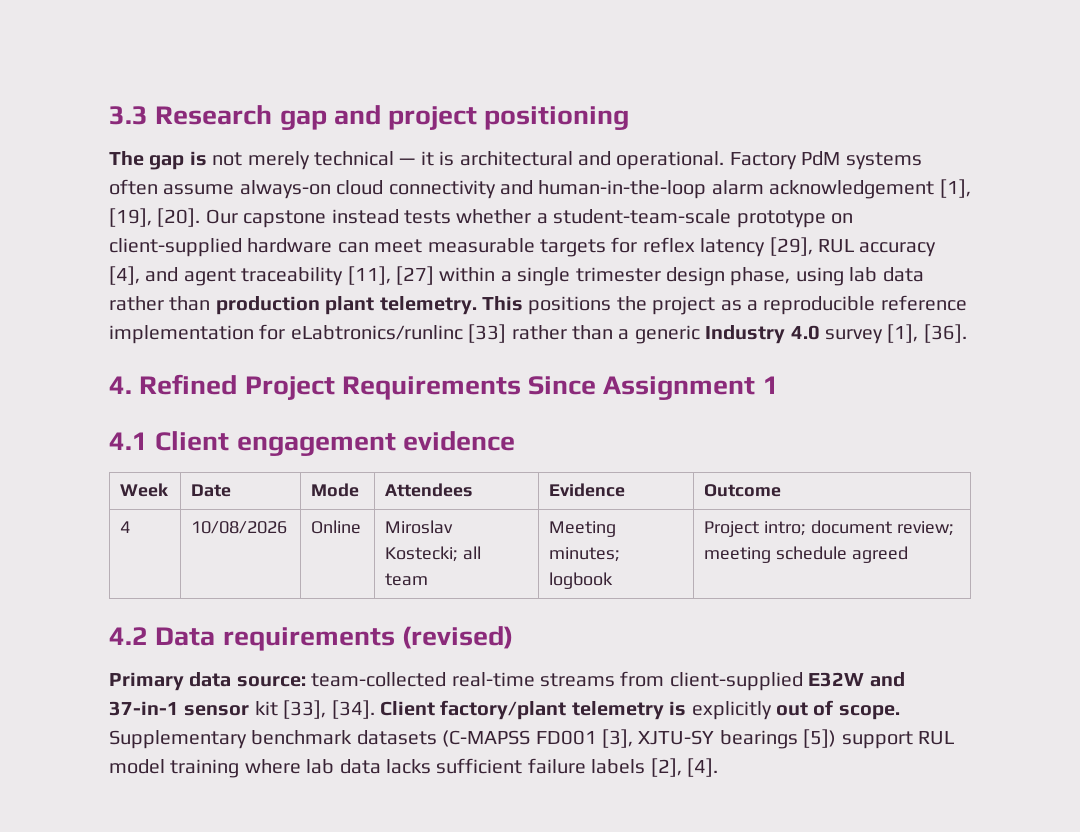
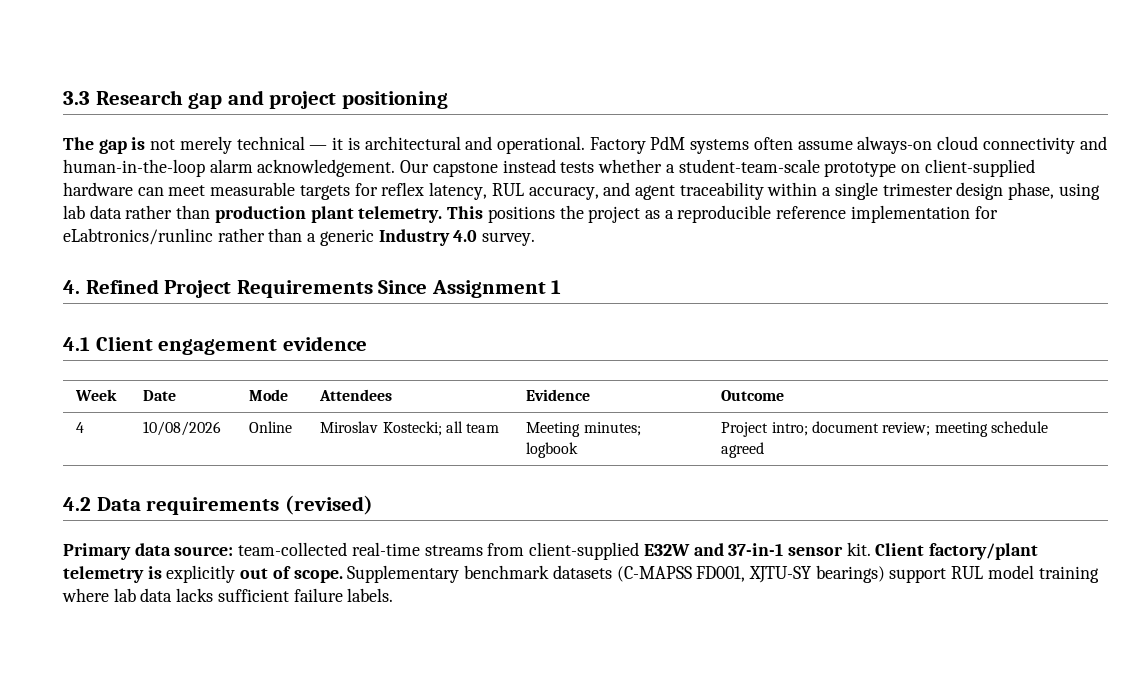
[769,179,971,199] [109,208,201,227] acknowledgement [1], [19], [20]. -> [257,159,396,177] acknowledgement.
[700,237,937,257] [109,266,140,285] latency [29], RUL accuracy [4], -> [429,182,599,200] latency, RUL accuracy,
[347,266,434,285] [11], [27] -> (764, 191) none
[468,324,507,343] [33] -> (213, 236) none
[824,324,967,344] survey [1], [36]. -> [482,232,536,246] survey.
[254,700,375,719] kit [33], [34]. -> [846,542,871,556] kit.
[535,729,837,749] FD001 [3], XJTU-SY bearings [5]) -> [696,565,885,583] FD001, XJTU-SY bearings)
[591,758,718,777] labels [2], [4]. -> [347,588,394,602] labels.

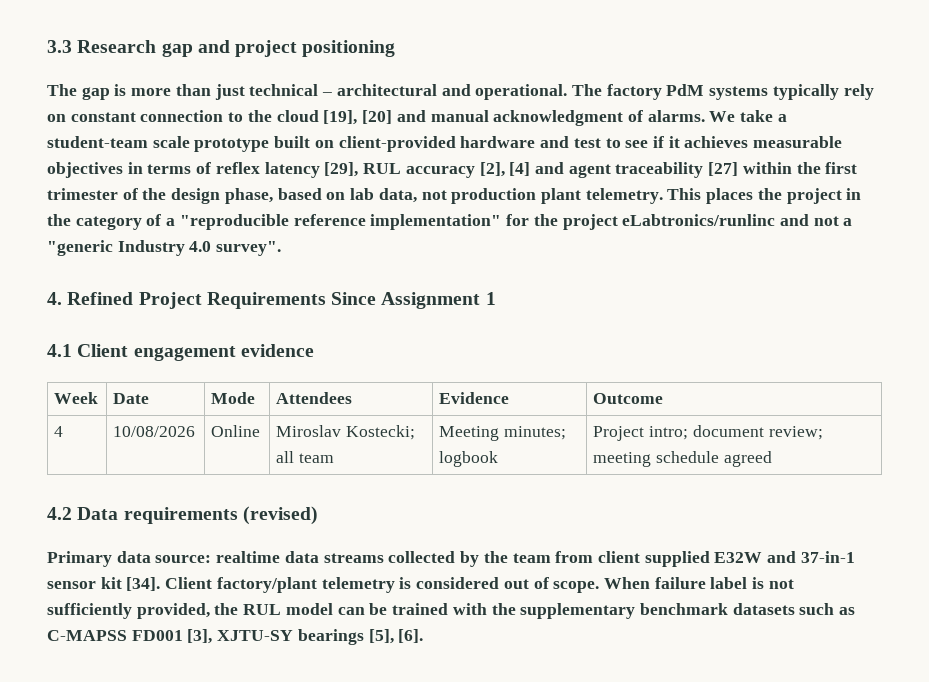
[150,136,1107,154] [63,159,1035,177] [63,182,1100,200] [63,205,211,219] not merely technical — it is architectural and operational. Factory PdM systems often assume always-on cloud connectivity and human-in-the-loop alarm acknowledgement. Our capstone instead tests whether a student-team-scale prototype on client-supplied hardware can meet measurable targets for reflex latency, RUL accuracy, and agent traceability within a single trimester design phase, using lab data rather than -> [131,84,874,100] [47,110,787,126] [47,136,843,152] [47,162,858,178] [47,188,447,204] more than just technical – architectural and operational. The factory PdM systems typically rely on constant connection to the cloud [19], [20] and manual acknowledgment of alarms. We take a student-team scale prototype built on client-provided hardware and test to see if it achieves measurable objectives in terms of reflex latency [29], RUL accuracy [2], [4] and agent traceability [27] within the first trimester of the design phase, based on lab data, not
[487,205,998,223] [63,228,374,246] positions the project as a reproducible reference implementation for eLabtronics/runlinc rather than a generic -> [706,188,862,204] [47,214,853,230] [47,240,113,256] places the project in the category of a "reproducible reference implementation" for the project eLabtronics/runlinc and not a "generic
[482,232,536,246] survey. -> [216,241,282,256] survey".
[238,542,640,560] team-collected real-time streams from client-supplied -> [216,551,710,567] realtime data streams collected by the team from client supplied
[846,542,871,556] kit. -> [100,577,161,591] kit [34].
[166,565,236,583] explicitly -> [416,577,500,589] considered
[347,565,1099,583] [62,588,394,602] Supplementary benchmark datasets (C-MAPSS FD001, XJTU-SY bearings) support RUL model training where lab data lacks sufficient failure labels. -> [603,577,794,589] [47,603,856,619] [47,629,424,645] When failure label is not sufficiently provided, the RUL model can be trained with the supplementary benchmark datasets such as C-MAPSS FD001 [3], XJTU-SY bearings [5], [6].

